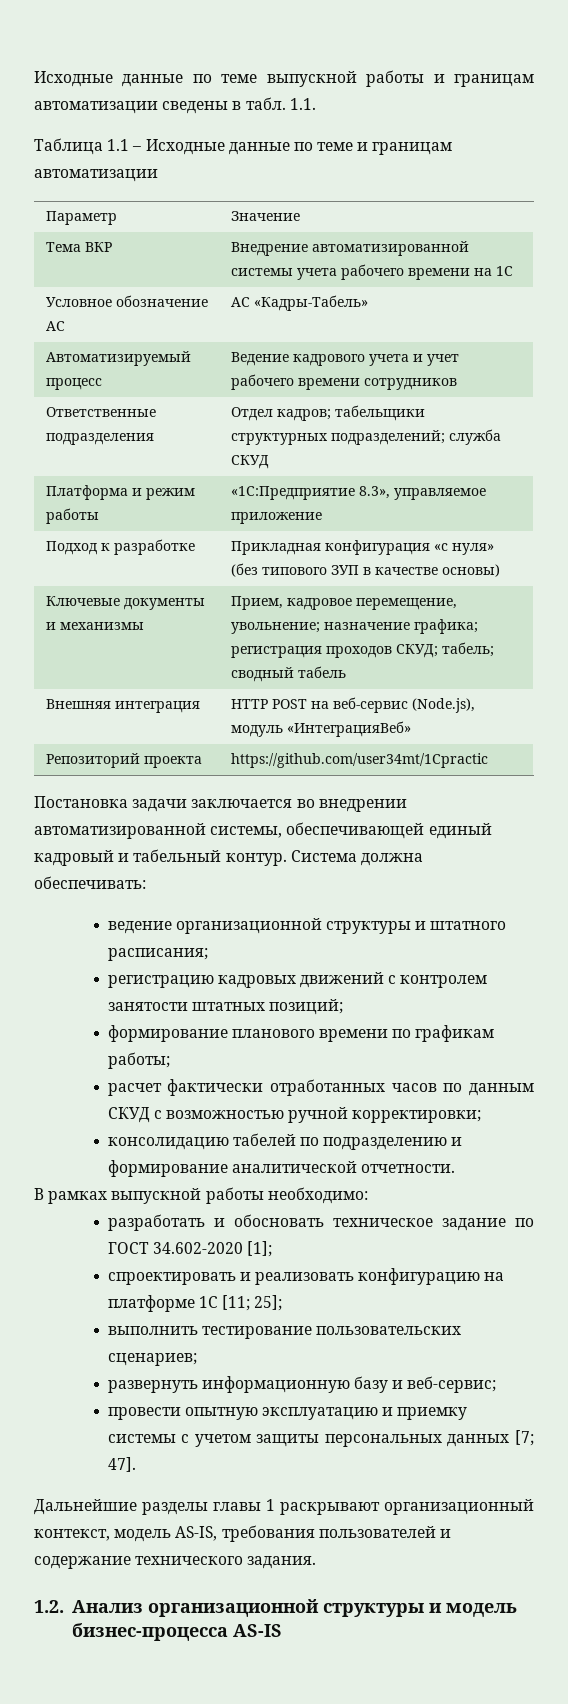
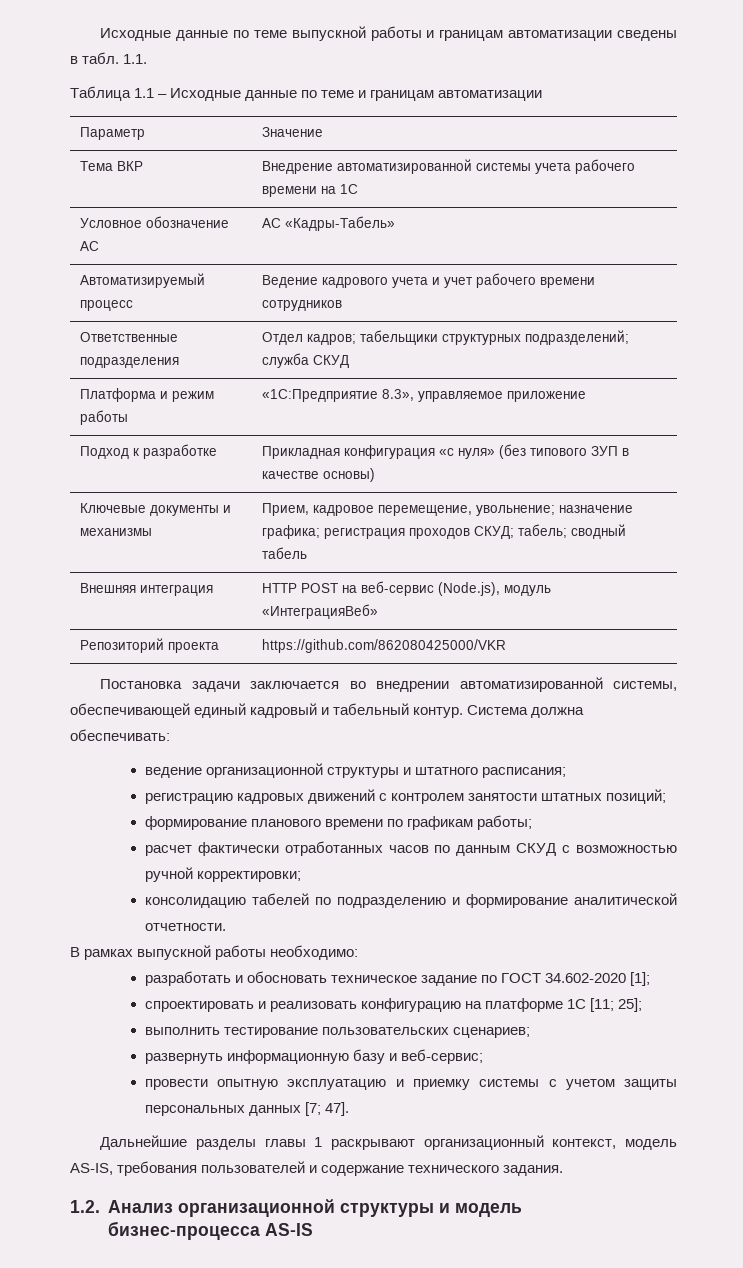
[230,753,488,768] https://github.com/user34mt/1Cpractic -> [261,639,506,653] https://github.com/862080425000/VKR

